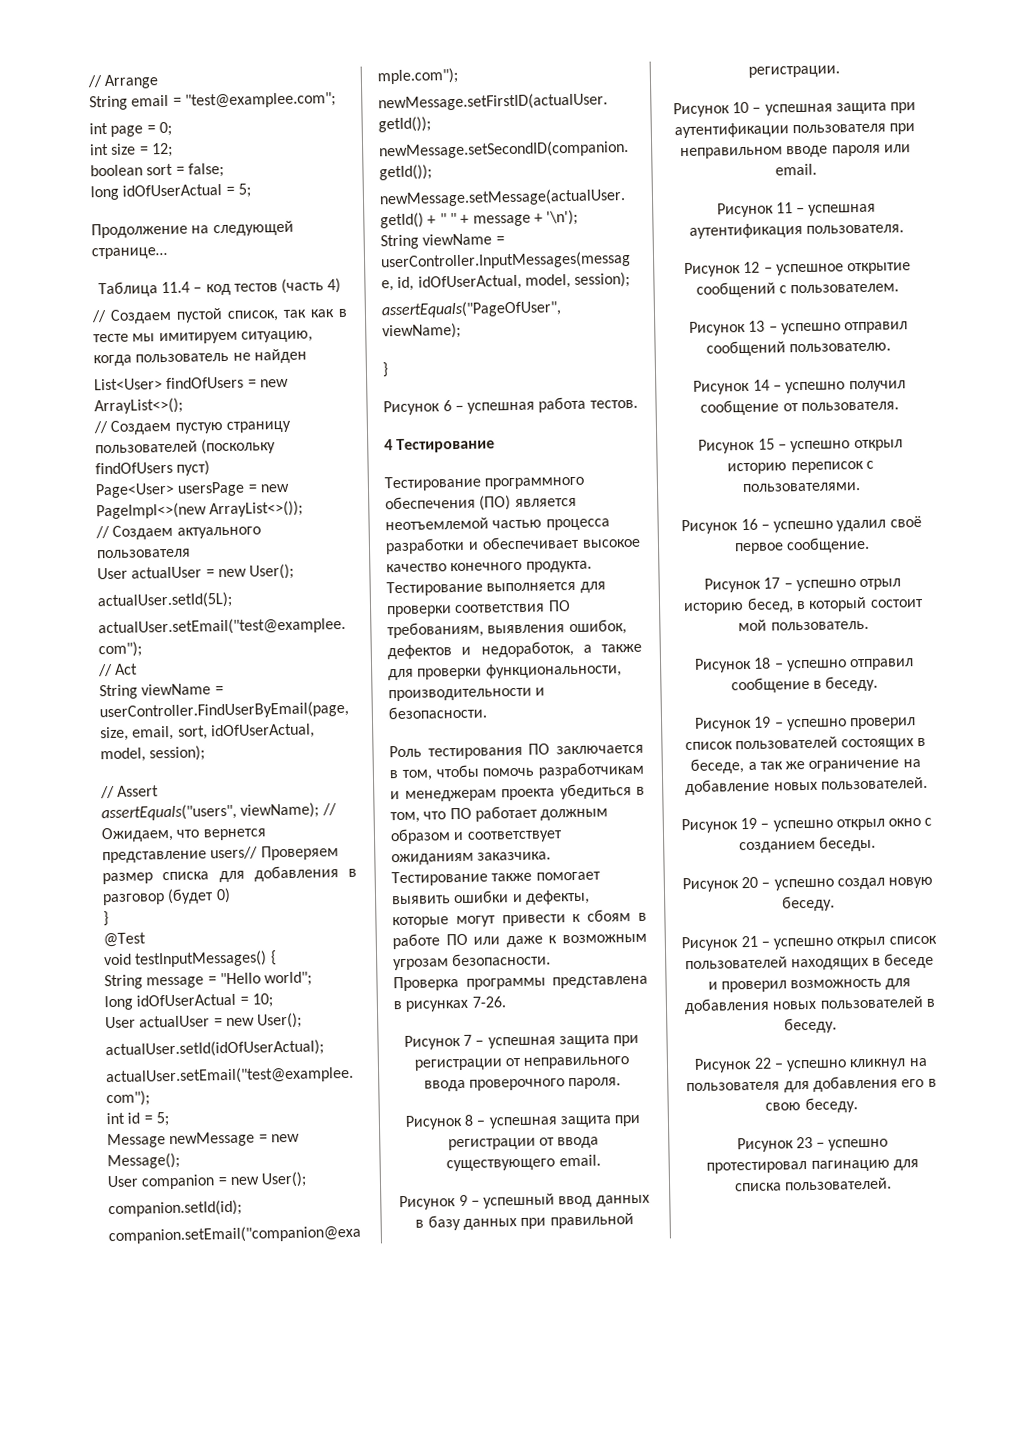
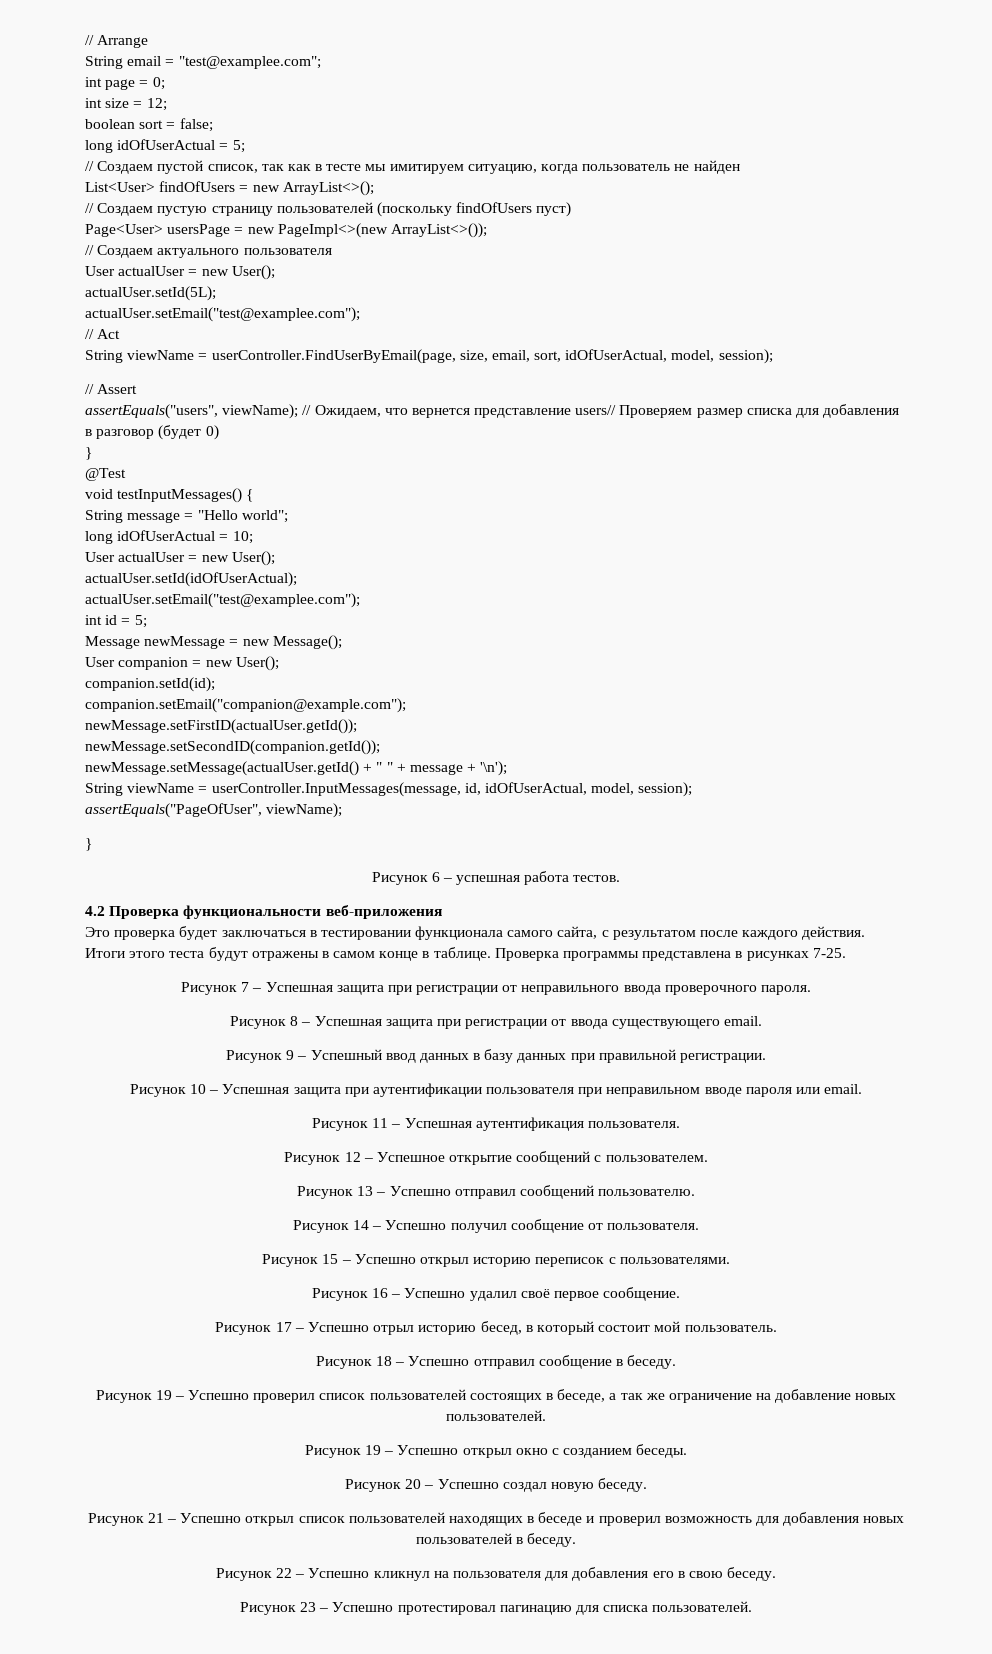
[91,220,294,239] [91,246,167,260] [97,277,342,298] // Продолжение на следующей странице… // Таблица 11.4 – код тестов (часть 4) -> (245, 146) none
[384,437,496,454] [384,475,585,492] [385,495,577,511] [385,517,610,531] [385,535,641,555] [386,560,592,573] [386,580,606,597] [387,600,571,618] [387,619,627,639] [387,640,642,660] [388,662,622,681] [388,687,546,702] [388,705,487,720] [389,743,644,760] [389,761,644,781] [390,783,645,802] [390,805,609,824] [390,828,563,845] [391,851,552,866] [391,870,601,887] [392,889,590,905] [392,909,647,929] [392,933,647,950] [393,952,552,971] 4 Тестирование // Тестирование программного обеспечения (ПО) является неотъемлемой частью процесса разработки и обеспечивает высокое качество конечного продукта. Тестирование выполняется для проверки соответствия ПО требованиям, выявления ошибок, дефектов и недоработок, а также для проверки функциональности, производительности и безопасности. // Роль тестирования ПО заключается в том, чтобы помочь разработчикам и менеджерам проекта убедиться в том, что ПО работает должным образом и соответствует ожиданиям заказчика. Тестирование также помогает выявить ошибки и дефекты, которые могут привести к сбоям в работе ПО или даже к возможным угрозам безопасности. // -> [85,905,442,919] [85,926,866,940] [85,947,491,961] 4.2 Проверка функциональности веб-приложения // Это проверка будет заключаться в тестировании функционала самого сайта, с результатом после каждого действия. Итоги этого теста будут отражены в самом конце в таблице.
[471,996,506,1008] 7-26. -> [812,948,846,958] 7-25.
[487,1036,556,1049] успешная -> [265,982,333,992] Успешная
[488,1116,558,1129] успешная -> [314,1016,382,1026] Успешная
[483,1193,556,1209] успешный -> [310,1049,382,1060] Успешный
[764,103,833,116] успешная -> [222,1084,290,1094] Успешная
[808,203,877,216] успешная -> [404,1118,472,1128] Успешная
[775,263,844,276] успешное -> [376,1152,445,1162] Успешное
[780,322,841,335] успешно -> [389,1186,451,1196] Успешно
[785,381,846,394] успешно -> [385,1220,447,1230] Успешно
[790,440,851,453] успешно -> [354,1254,416,1264] Успешно
[773,520,834,533] успешно -> [404,1288,466,1298] Успешно
[795,579,856,592] успешно -> [308,1322,370,1332] Успешно
[786,659,847,672] успешно -> [408,1356,470,1366] Успешно
[786,718,847,731] успешно -> [188,1390,250,1400] Успешно
[772,819,833,832] успешно -> [397,1445,459,1455] Успешно
[773,878,834,891] успешно -> [437,1479,499,1489] Успешно
[773,937,834,950] успешно -> [180,1513,242,1523] Успешно
[786,1059,848,1072] успешно -> [308,1568,370,1578] Успешно
[828,1138,889,1151] успешно -> [332,1602,394,1612] Успешно

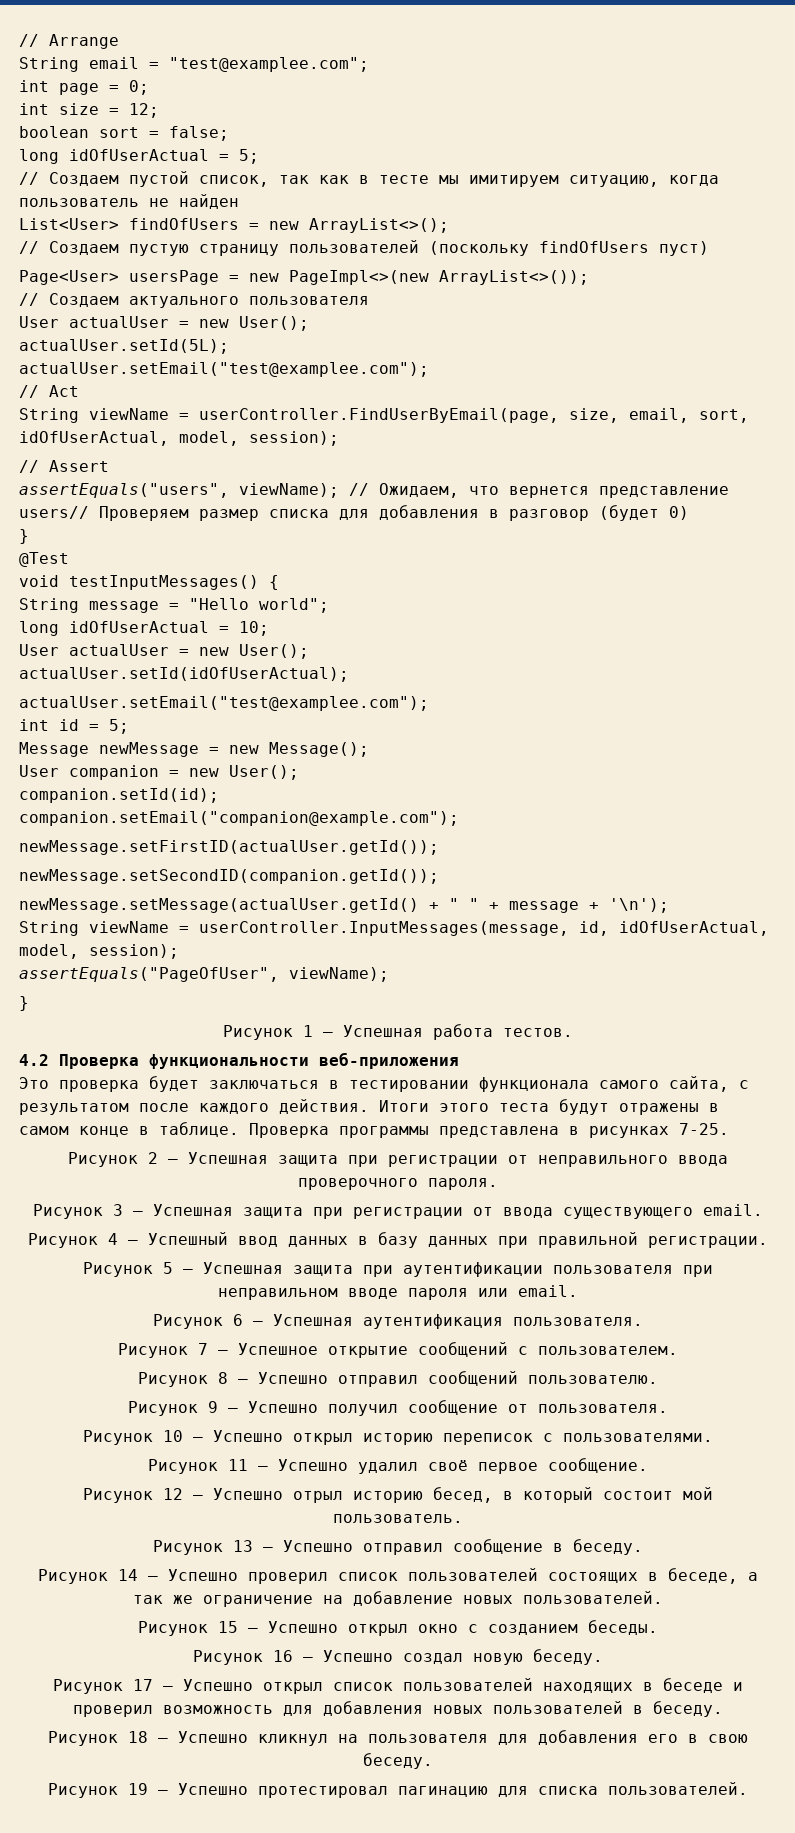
[431,872,521,885] 6 – успешная -> [302,1025,423,1037] 1 – Успешная
[241,982,250,992] 7 -> [147,1152,158,1164] 2
[290,1016,299,1026] 8 -> [112,1204,123,1216] 3
[286,1050,295,1060] 9 -> [107,1233,118,1245] 4
[189,1084,206,1094] 10 -> [162,1262,173,1274] 5
[372,1118,389,1128] 11 -> [232,1314,243,1326] 6
[344,1152,361,1162] 12 -> [197,1343,208,1355] 7
[357,1186,374,1196] 13 -> [217,1372,228,1384] 8
[353,1220,370,1230] 14 -> [207,1401,218,1413] 9
[322,1254,339,1264] 15 -> [162,1430,183,1442] 10
[372,1288,389,1298] 16 -> [227,1459,248,1471] 11
[275,1322,292,1332] 17 -> [162,1488,183,1500] 12
[376,1356,393,1366] 18 -> [232,1540,253,1552] 13
[155,1390,172,1400] 19 -> [117,1569,138,1581] 14
[364,1445,381,1455] 19 -> [217,1621,238,1633] 15
[405,1479,422,1489] 20 -> [272,1650,293,1662] 16
[147,1513,164,1523] 21 -> [132,1679,153,1691] 17
[276,1568,293,1578] 22 -> [127,1731,148,1743] 18
[299,1602,316,1612] 23 -> [127,1783,148,1795] 19

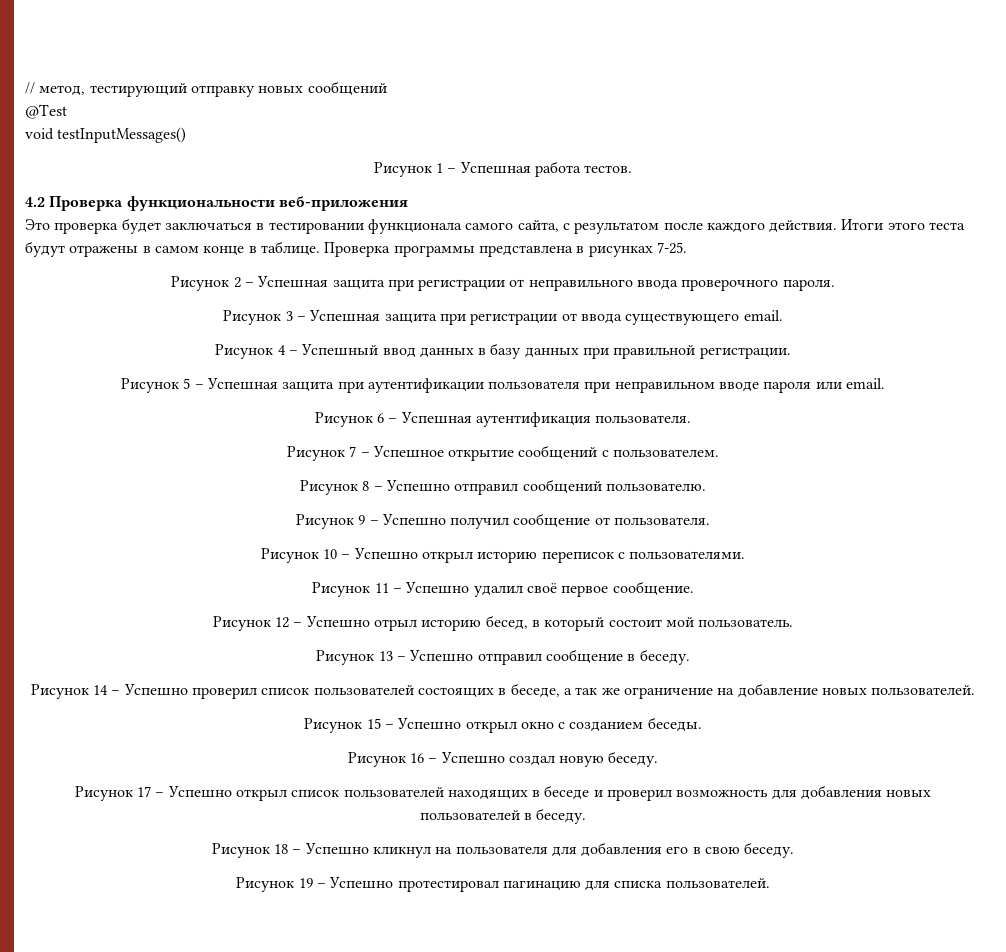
[19,34,119,49] [19,57,369,72] [19,80,149,95] [19,103,159,118] [19,126,229,141] [19,149,259,164] [19,171,719,187] [19,194,239,209] [19,218,449,233] [19,240,709,256] [19,270,589,285] [19,293,369,308] [19,316,309,331] [19,339,229,354] [19,362,429,377] [19,385,79,398] [19,408,749,423] [19,431,339,446] [19,460,109,473] [19,483,729,498] [19,505,689,521] [19,529,29,544] [19,552,69,567] [19,575,279,590] [19,598,329,613] [19,621,269,636] [19,644,309,659] [19,667,349,682] [19,696,429,711] [19,719,129,734] [19,742,369,757] [19,765,299,780] [19,788,219,803] [19,811,459,826] [19,840,439,855] [19,869,439,884] [19,898,669,913] [19,921,769,936] [19,944,179,959] [19,967,389,982] [19,996,29,1011] // Arrange // String email = "test@examplee.com"; // int page = 0; // int size = 12; // boolean sort = false; // long idOfUserActual = 5; // // Создаем пустой список, так как в тесте мы имитируем ситуацию, когда пользователь не найден // List<User> findOfUsers = new ArrayList<>(); // // Создаем пустую страницу пользователей (поскольку findOfUsers пуст) // Page<User> usersPage = new PageImpl<>(new ArrayList<>()); // // Создаем актуального пользователя // User actualUser = new User(); // actualUser.setId(5L); // actualUser.setEmail("test@examplee.com"); // // Act // String viewName = userController.FindUserByEmail(page, size, email, sort, idOfUserActual, model, session); // // Assert // assertEquals("users", viewName); // Ожидаем, что вернется представление users// Проверяем размер списка для добавления в разговор (будет 0) // } // @Test // void testInputMessages() { // String message = "Hello world"; // long idOfUserActual = 10; // User actualUser = new User(); // actualUser.setId(idOfUserActual); // actualUser.setEmail("test@examplee.com"); // int id = 5; // Message newMessage = new Message(); // User companion = new User(); // companion.setId(id); // companion.setEmail("companion@example.com"); // newMessage.setFirstID(actualUser.getId()); // newMessage.setSecondID(companion.getId()); // newMessage.setMessage(actualUser.getId() + " " + message + '\n'); // String viewName = userController.InputMessages(message, id, idOfUserActual, model, session); // assertEquals("PageOfUser", viewName); // } -> [25,81,387,97] [25,104,67,119] [25,127,187,143] // метод, тестирующий отправку новых сообщений // @Test // void testInputMessages()

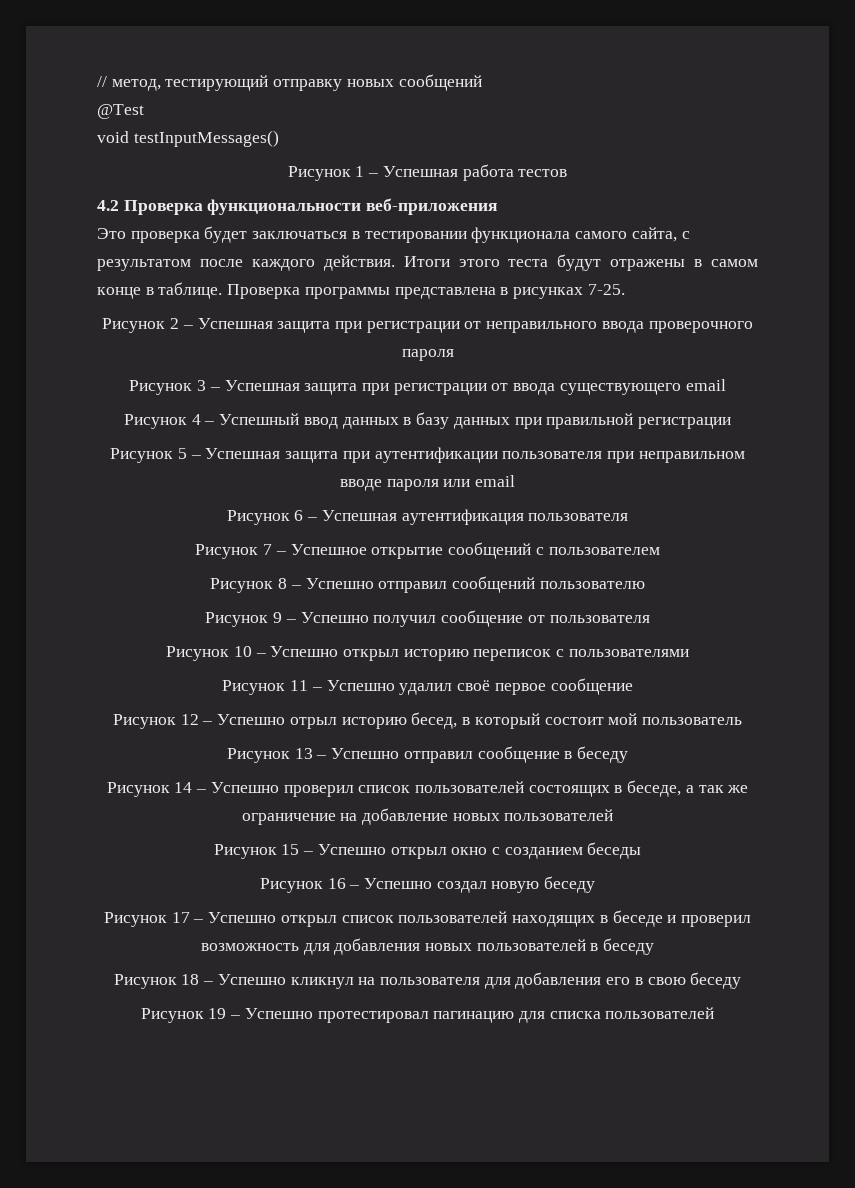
[584,165,633,173] тестов. -> [518,169,568,177] тестов
[782,279,835,291] пароля. -> [401,349,454,361] пароля
[743,310,783,321] email. -> [685,379,726,391] email
[699,347,791,359] регистрации. -> [637,417,731,429] регистрации
[846,378,886,389] email. -> [475,475,516,487] email
[595,415,692,423] пользователя. -> [528,513,629,521] пользователя
[613,449,720,457] пользователем. -> [548,547,660,555] пользователем
[605,483,706,491] пользователю. -> [539,581,645,589] пользователю
[614,517,711,525] пользователя. -> [549,615,650,623] пользователя
[629,551,746,559] пользователями. -> [568,649,689,657] пользователями
[612,581,694,596] сообщение. -> [550,678,633,695] сообщение
[698,619,794,627] пользователь. -> [641,717,742,725] пользователь
[639,649,690,665] беседу. -> [577,746,629,763] беседу
[871,685,976,695] пользователей. -> [504,809,614,821] пользователей
[647,717,702,732] беседы. -> [587,842,642,859] беседы
[608,751,659,767] беседу. -> [544,876,596,893] беседу
[536,808,587,824] беседу. -> [603,938,655,955] беседу
[744,842,795,858] беседу. -> [690,972,742,989] беседу
[665,878,770,888] пользователей. -> [605,1007,715,1019] пользователей

